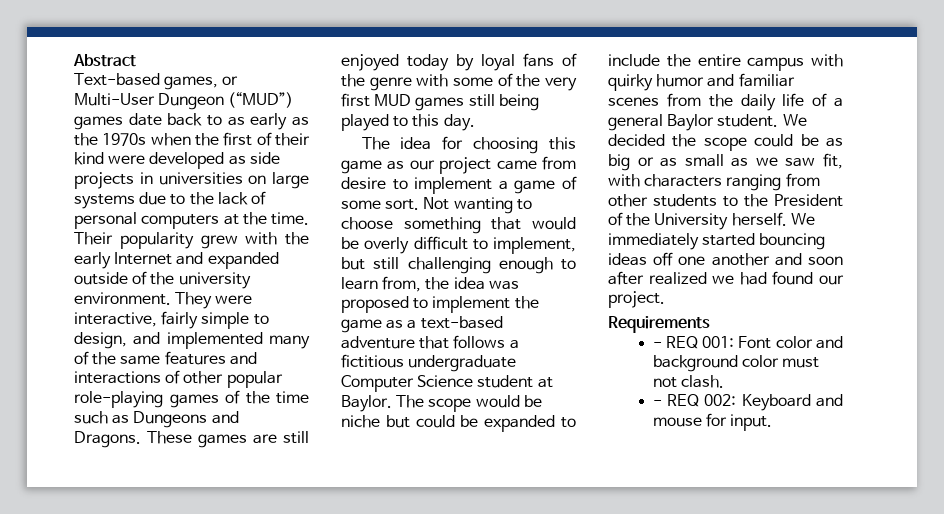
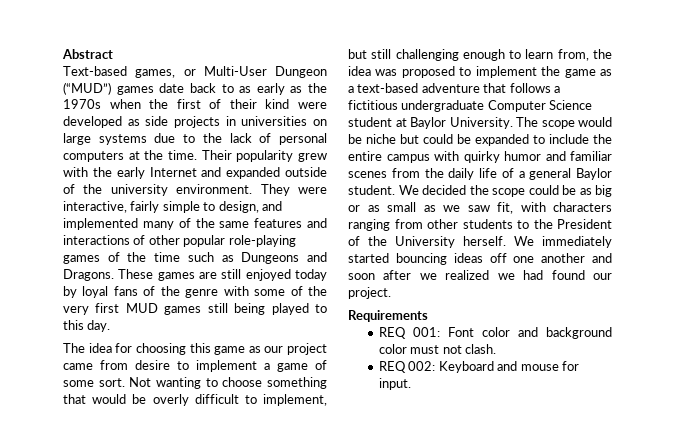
[341,395,392,412] Baylor. -> [410,117,513,129] Baylor University.
(644, 278) none -> [419,273,437,280] we
[652,342,662,348] - -> (428, 316) none
[652,400,662,406] - -> (497, 349) none

